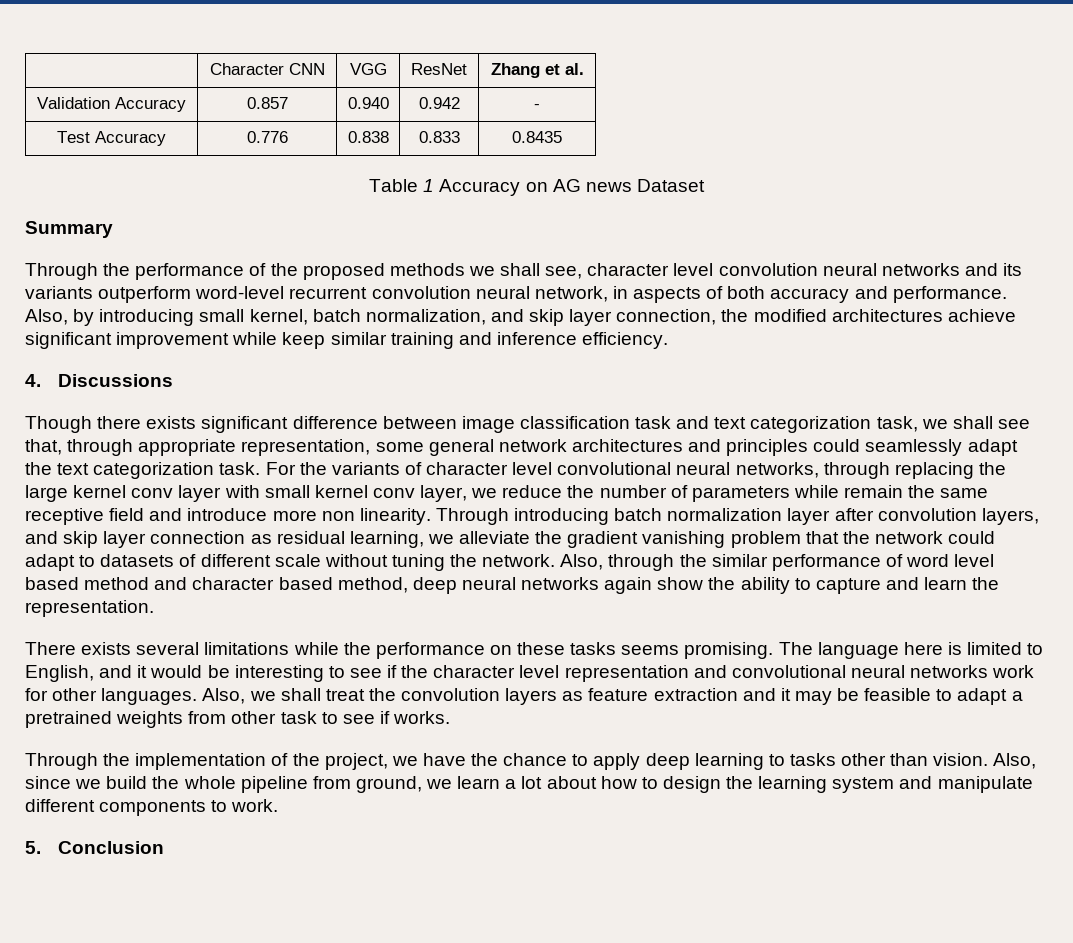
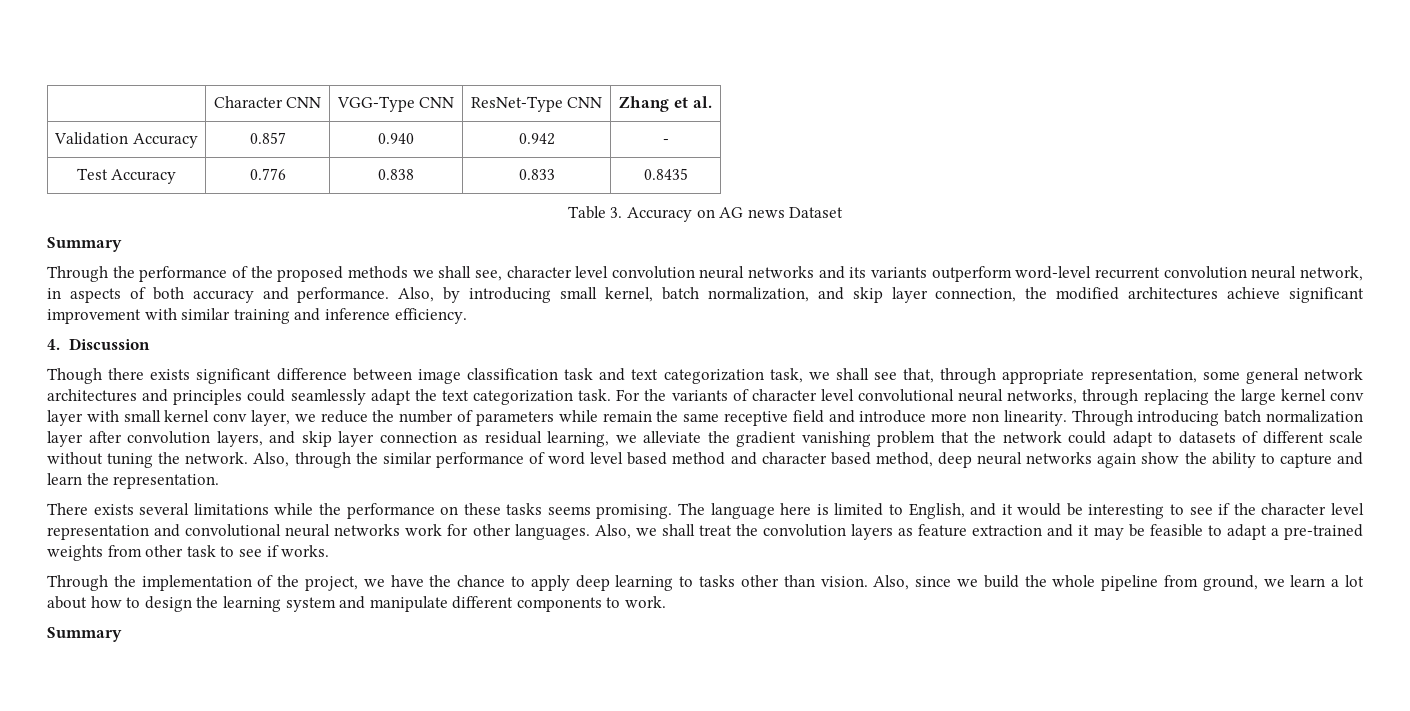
[349,63,387,75] [411,63,467,75] VGG | ResNet -> [336,96,455,112] [470,96,603,112] VGG-Type CNN | ResNet-Type CNN
[423,179,435,192] 1 -> [610,207,623,218] 3.
[232,332,326,349] while keep -> [144,308,177,320] with
[58,374,174,387] Discussions -> [68,338,150,350] Discussion
[25,711,112,728] pretrained -> [1284,524,1363,540] pre-trained
[25,841,165,854] 5. Conclusion -> [47,627,122,642] Summary

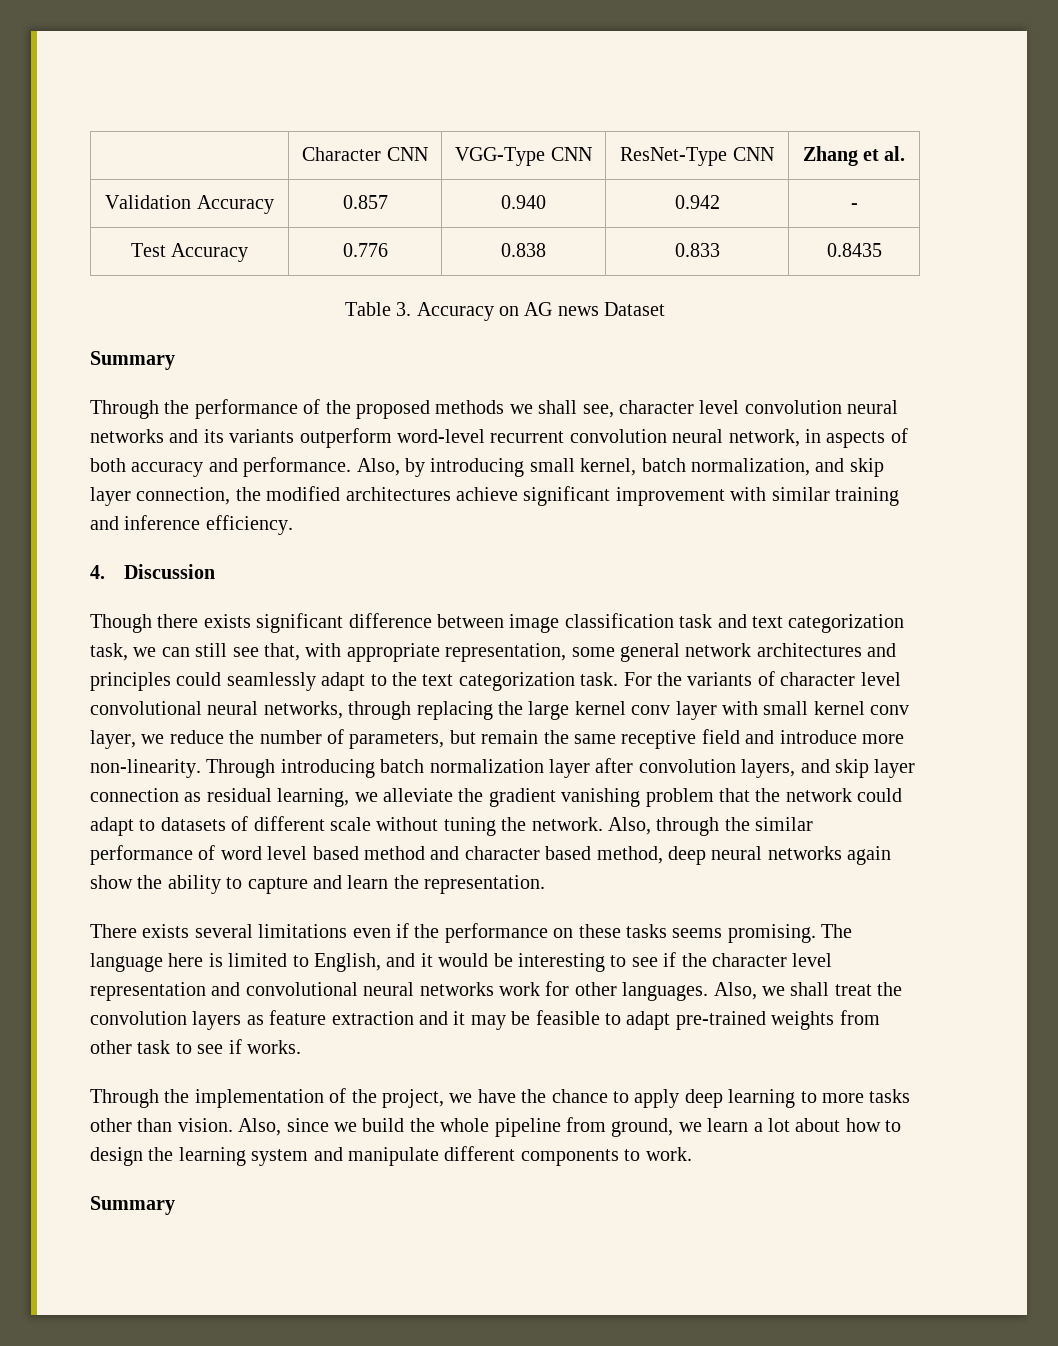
[835,368,869,380] shall -> [161,643,228,657] can still
[940,368,997,384] through -> [305,643,342,657] with
(411, 397) none -> [370,674,387,686] to
[475,410,598,426] parameters while -> [349,730,476,749] parameters, but
[971,410,1067,426] non linearity. -> [90,759,201,778] non-linearity.
[274,503,314,515] while -> [352,923,409,938] even if
[1270,528,1279,536] a -> (671, 1020) none
(694, 581) none -> [821,1093,864,1103] more

